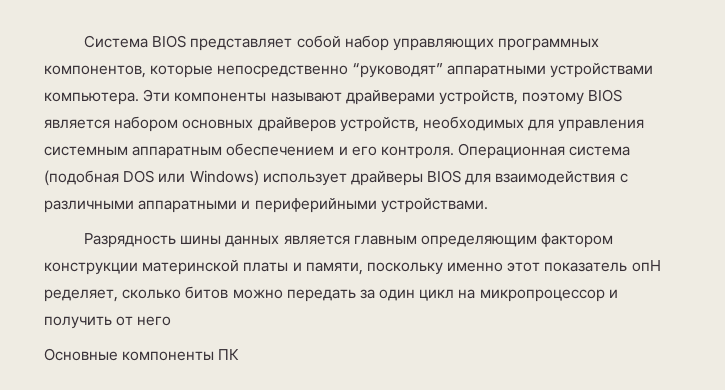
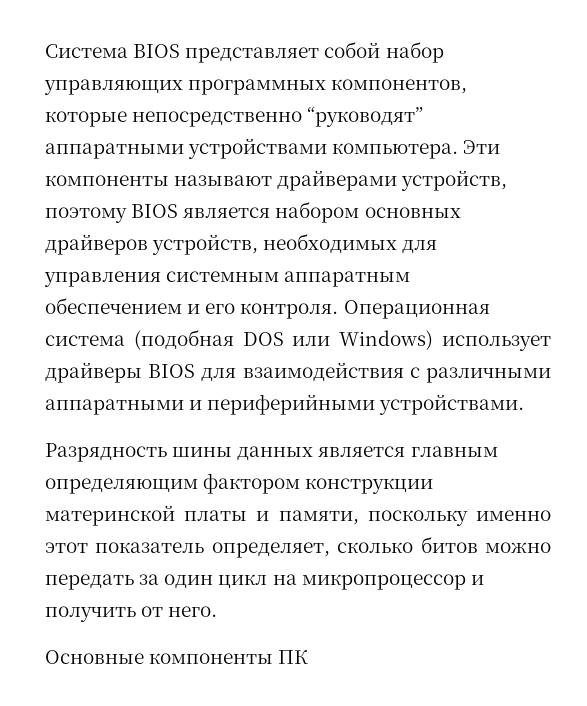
[631,260,661,272] [44,289,118,302] опH ределяет, -> [211,542,330,558] определяет,
[137,316,172,326] него -> [168,606,218,617] него.

